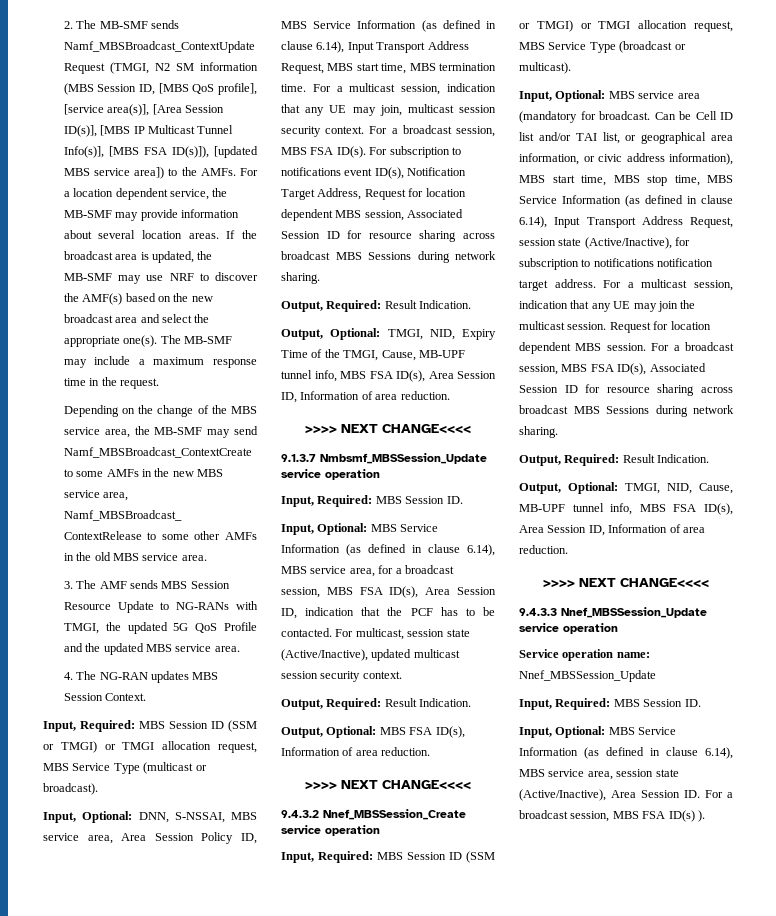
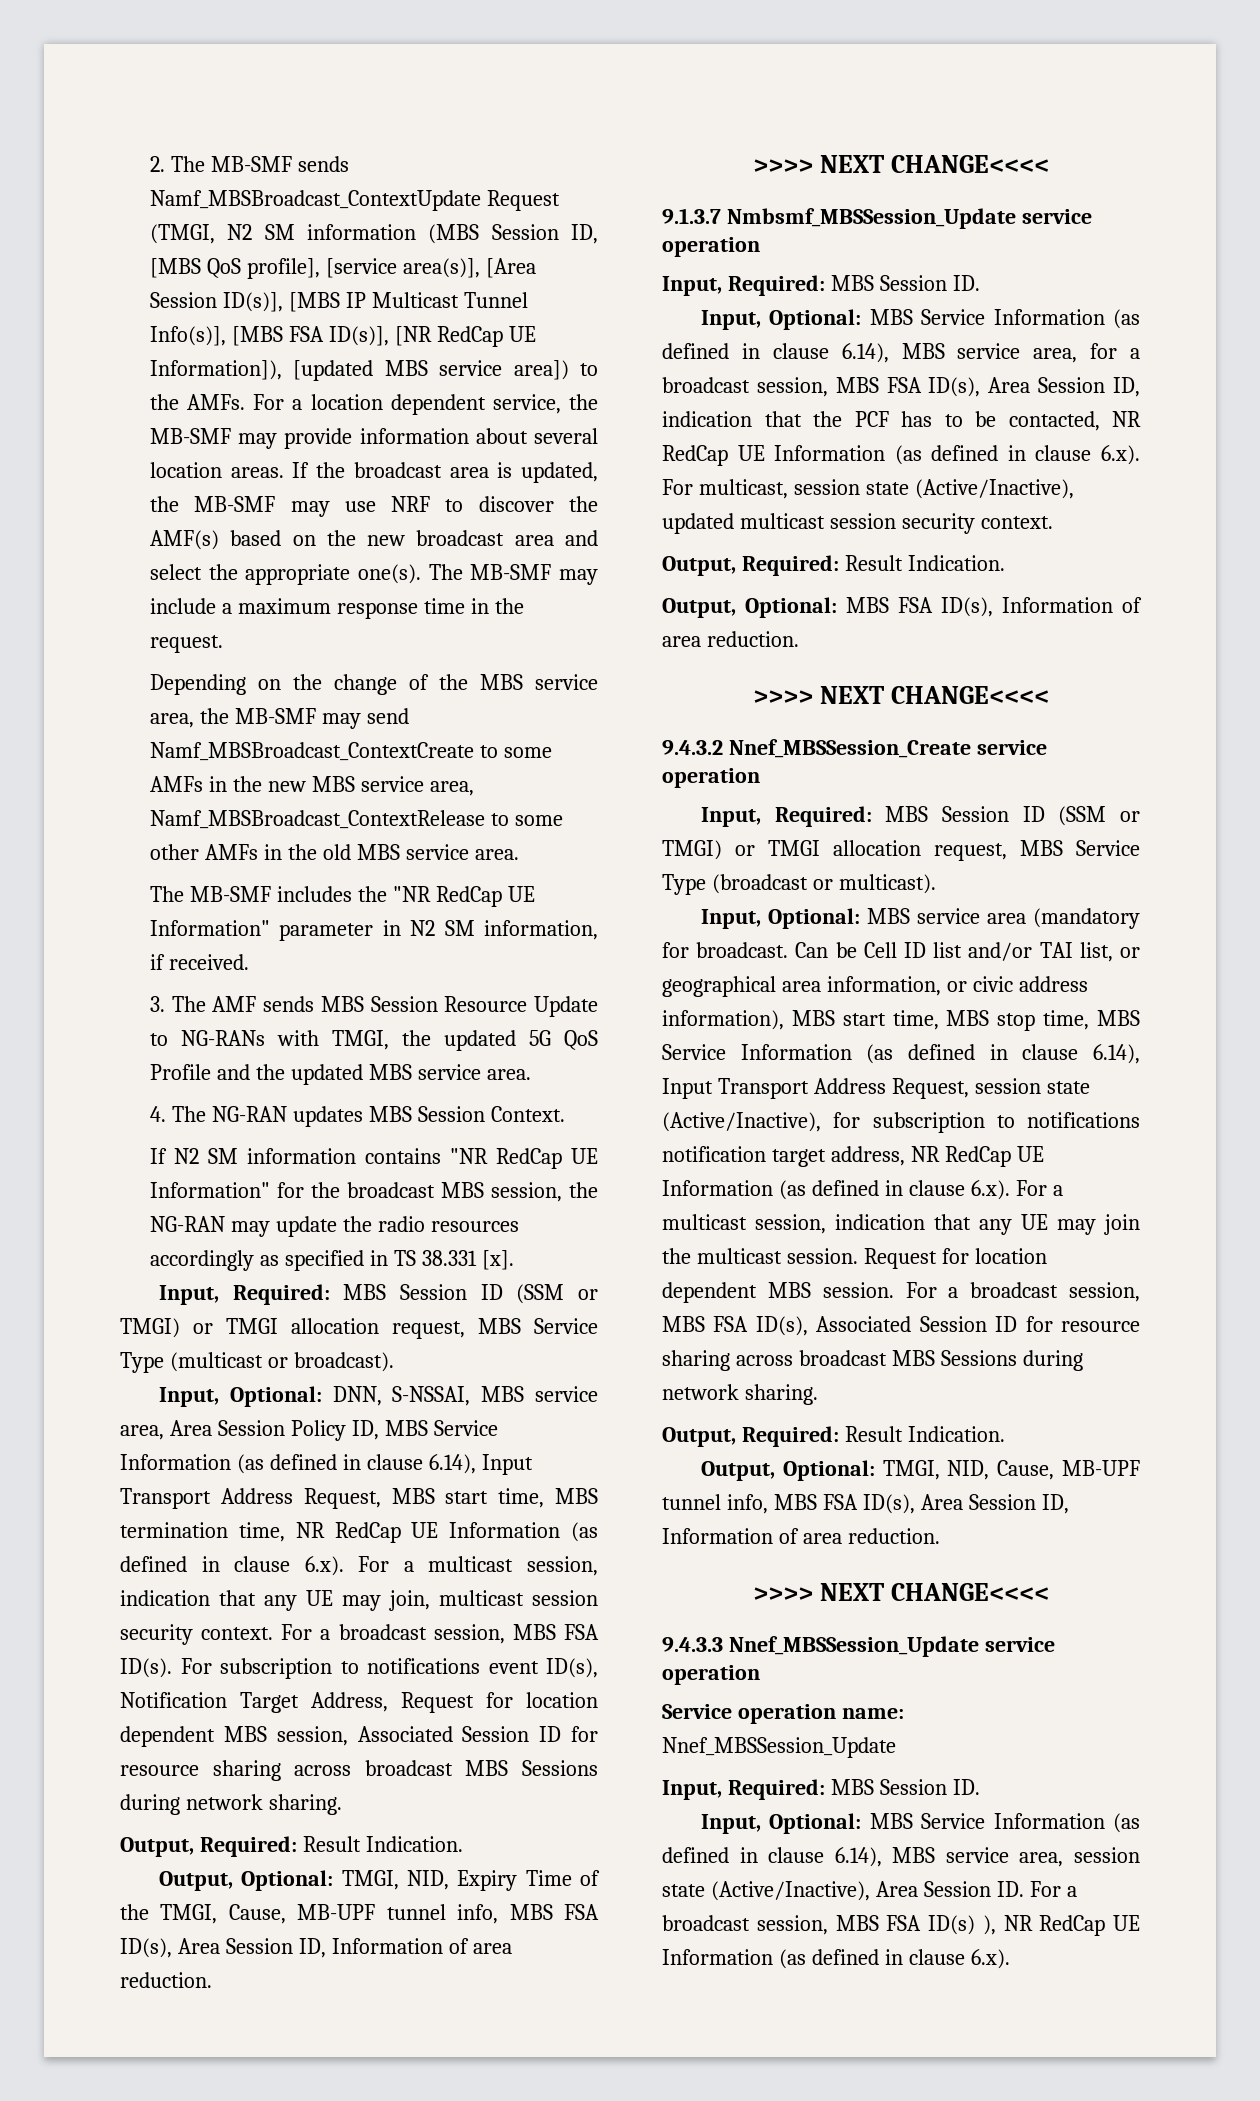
[171,146,209,158] ID(s)]), -> [328,326,536,347] [150,360,283,380] ID(s)], [NR RedCap UE Information]),
(207, 558) none -> [150,886,535,907] [150,920,598,941] [150,954,249,970] // The MB-SMF includes the "NR RedCap UE Information" parameter in N2 SM information, if received.
(147, 697) none -> [150,1148,598,1169] [150,1182,598,1202] [150,1216,519,1237] [150,1250,514,1271] // If N2 SM information contains "NR RedCap UE Information" for the broadcast MBS session, the NG-RAN may update the radio resources accordingly as specified in TS 38.331 [x].
[281,84,306,92] time. -> [238,1522,598,1543] [120,1556,344,1576] time, NR RedCap UE Information (as defined in clause 6.x).
[281,628,332,637] contacted. -> [1008,411,1141,431] [662,445,1140,466] contacted, NR RedCap UE Information (as defined in clause 6.x).
[554,279,596,288] address. -> [830,1146,1044,1167] [662,1180,1010,1200] address, NR RedCap UE Information (as defined in clause 6.x).
[697,810,705,822] ). -> [982,1915,1140,1936] [662,1949,1010,1969] ), NR RedCap UE Information (as defined in clause 6.x).

